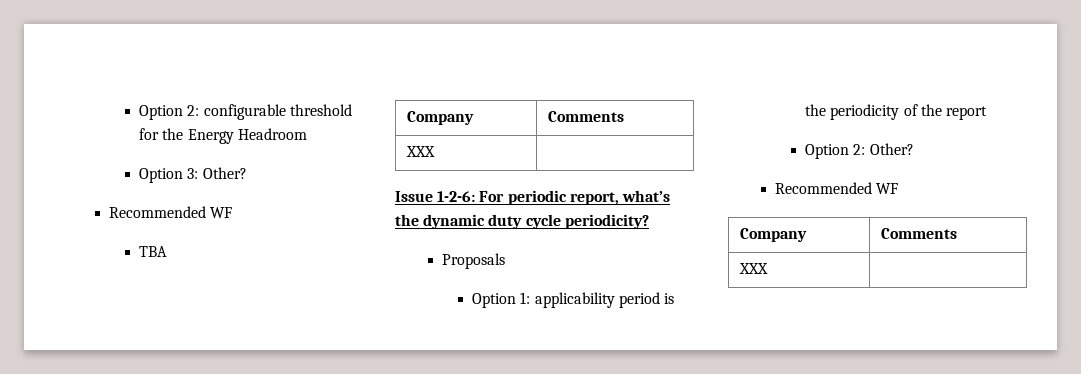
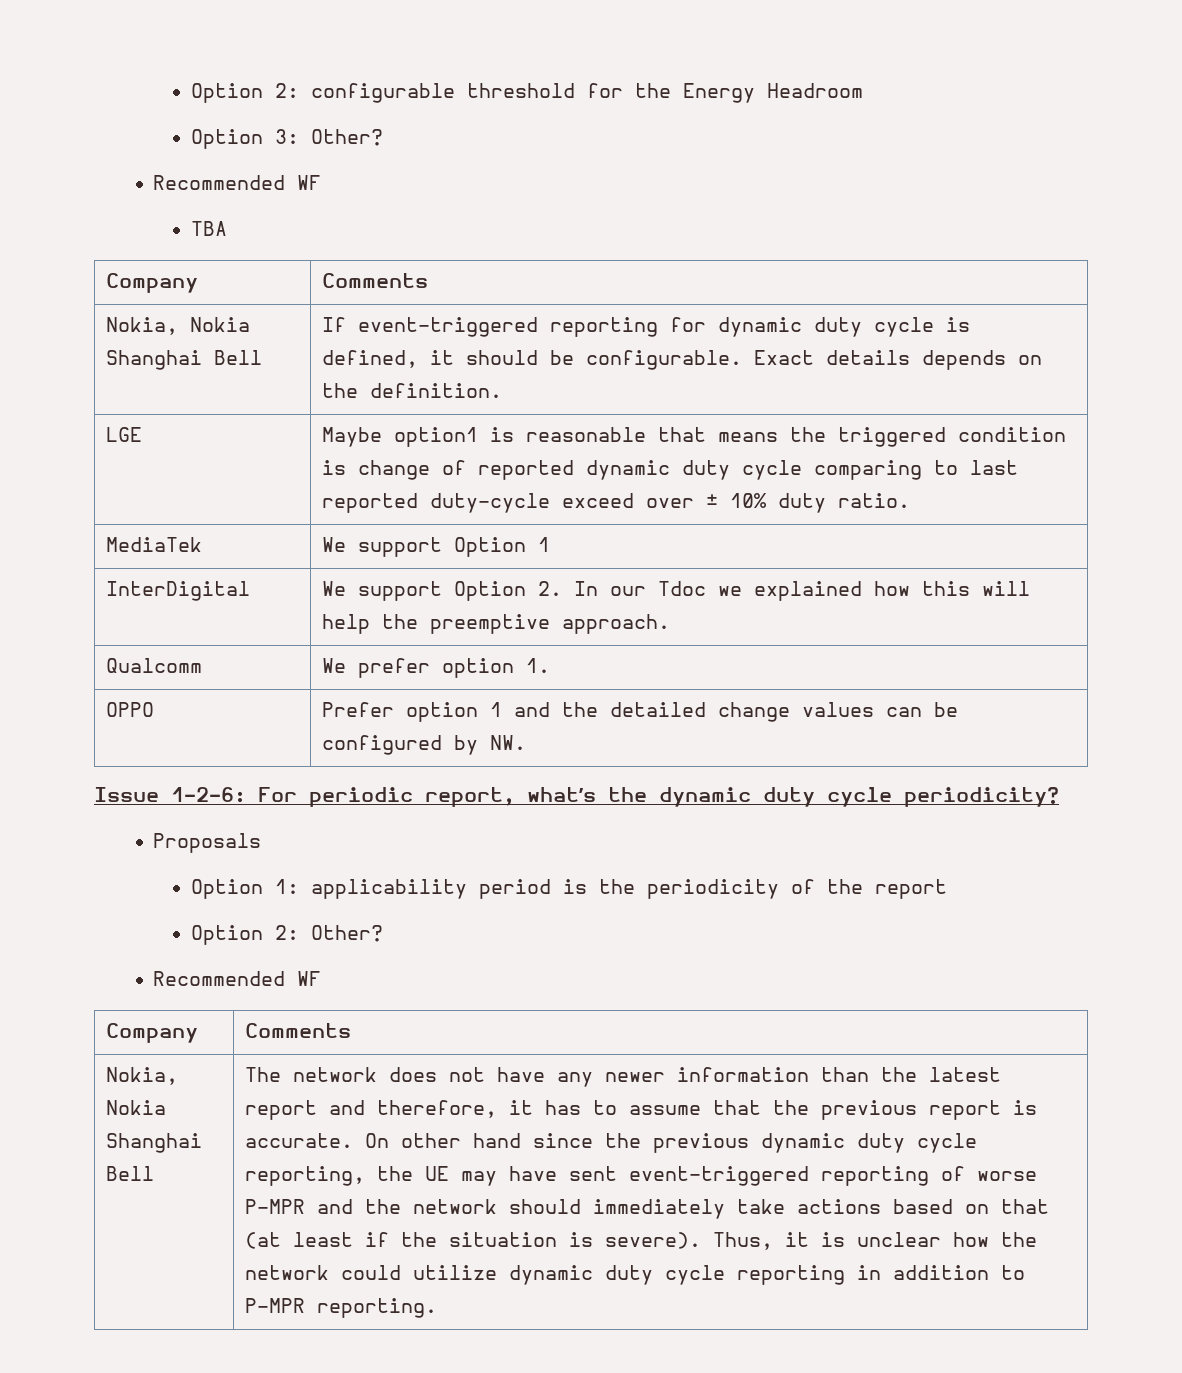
[406,146,436,157] XXX | -> [106,317,251,335] [106,350,263,370] [322,317,971,337] [322,350,1043,370] [322,383,503,398] [106,427,143,442] [322,427,1067,447] [322,460,1019,480] [322,493,911,513] [106,537,203,552] [322,537,551,557] [106,581,251,601] [322,581,1031,601] [322,614,671,634] [106,658,203,673] [322,658,551,678] [106,702,155,717] [322,702,959,722] [322,735,527,755] Nokia, Nokia Shanghai Bell | If event-triggered reporting for dynamic duty cycle is defined, it should be configurable. Exact details depends on the definition. // LGE | Maybe option1 is reasonable that means the triggered condition is change of reported dynamic duty cycle comparing to last reported duty-cycle exceed over ± 10% duty ratio. // MediaTek | We support Option 1 // InterDigital | We support Option 2. In our Tdoc we explained how this will help the preemptive approach. // Qualcomm | We prefer option 1. // OPPO | Prefer option 1 and the detailed change values can be configured by NW.
[739,263,769,274] XXX | -> [106,1067,179,1085] [106,1100,167,1115] [106,1133,203,1153] [106,1166,155,1181] [245,1067,1002,1087] [245,1100,1038,1120] [245,1133,978,1153] [245,1166,1038,1186] [245,1199,1050,1219] [245,1232,1038,1250] [245,1265,1026,1285] [245,1298,438,1318] Nokia, Nokia Shanghai Bell | The network does not have any newer information than the latest report and therefore, it has to assume that the previous report is accurate. On other hand since the previous dynamic duty cycle reporting, the UE may have sent event-triggered reporting of worse P-MPR and the network should immediately take actions based on that (at least if the situation is severe). Thus, it is unclear how the network could utilize dynamic duty cycle reporting in addition to P-MPR reporting.

